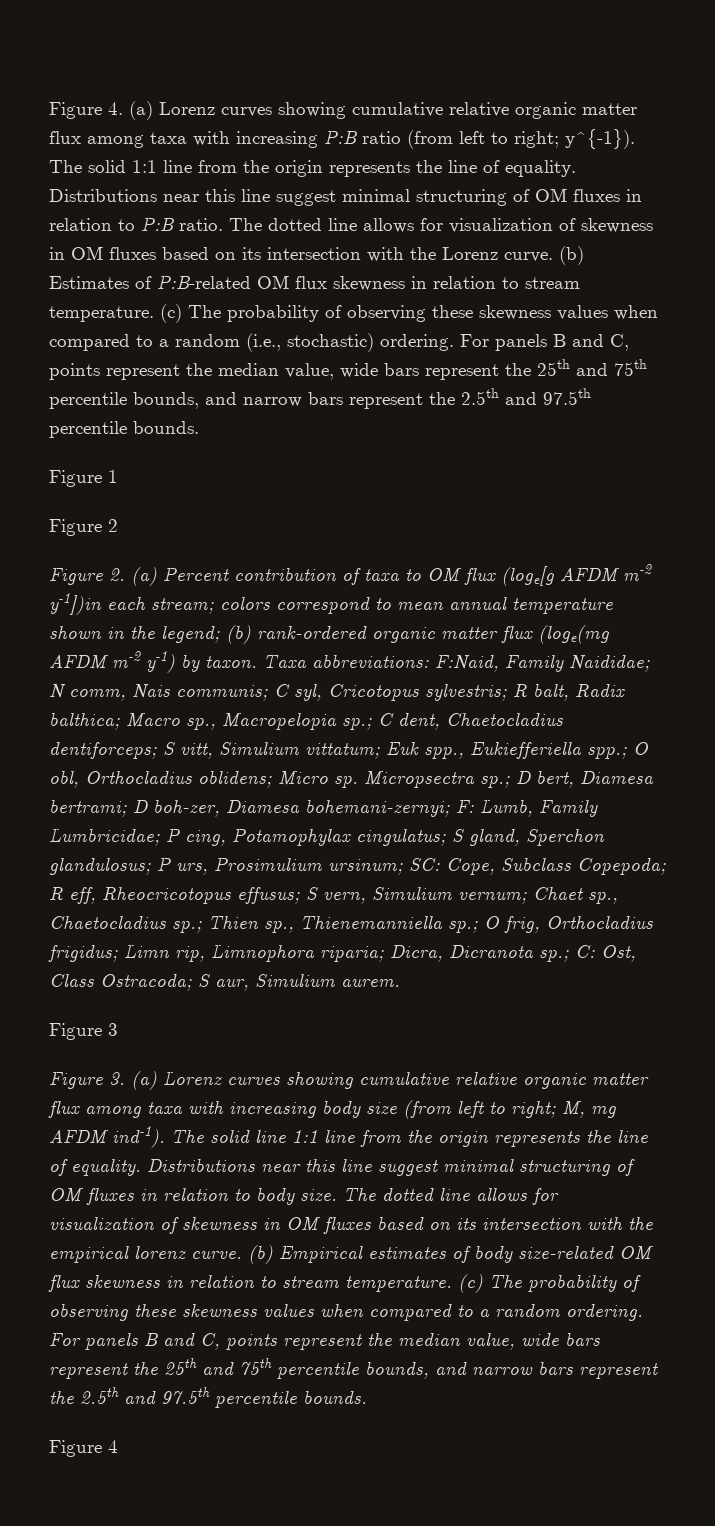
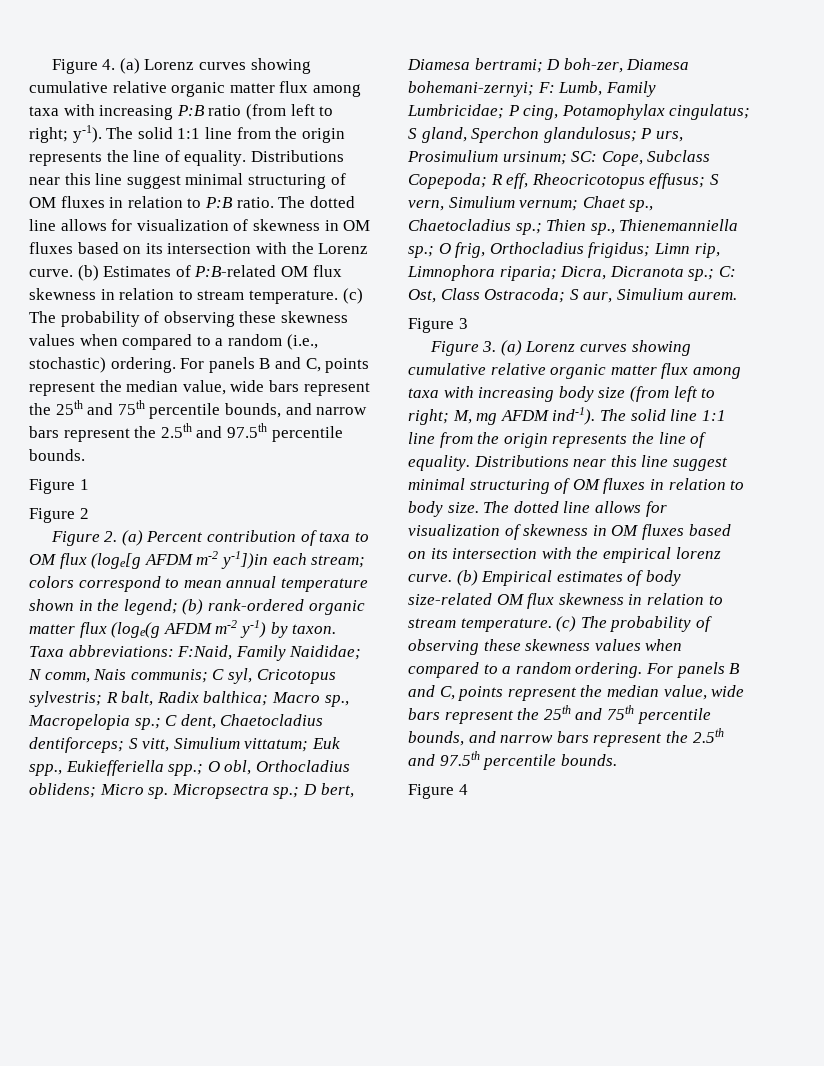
[565,129,635,149] y^{-1}). -> [72,125,102,143] y-1).
[538,625,610,644] (loge(mg -> [111,622,161,638] (loge(g

